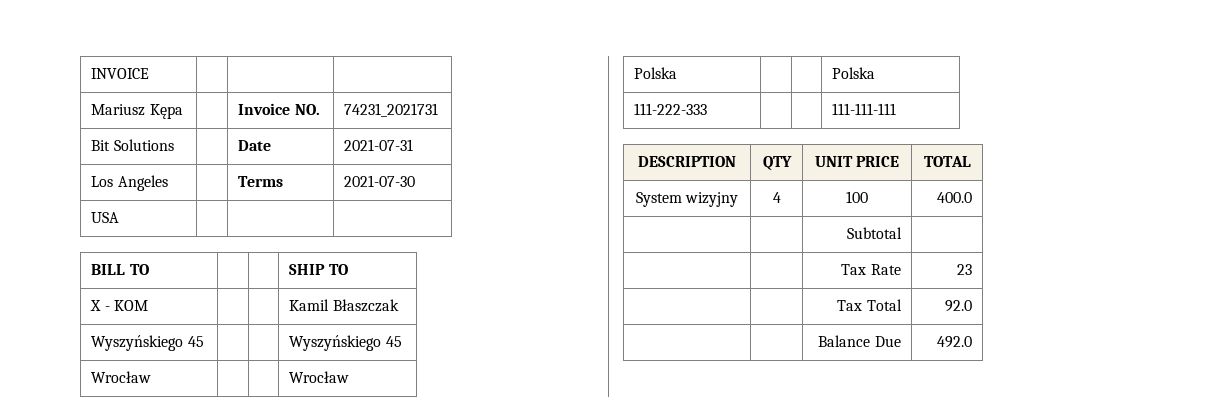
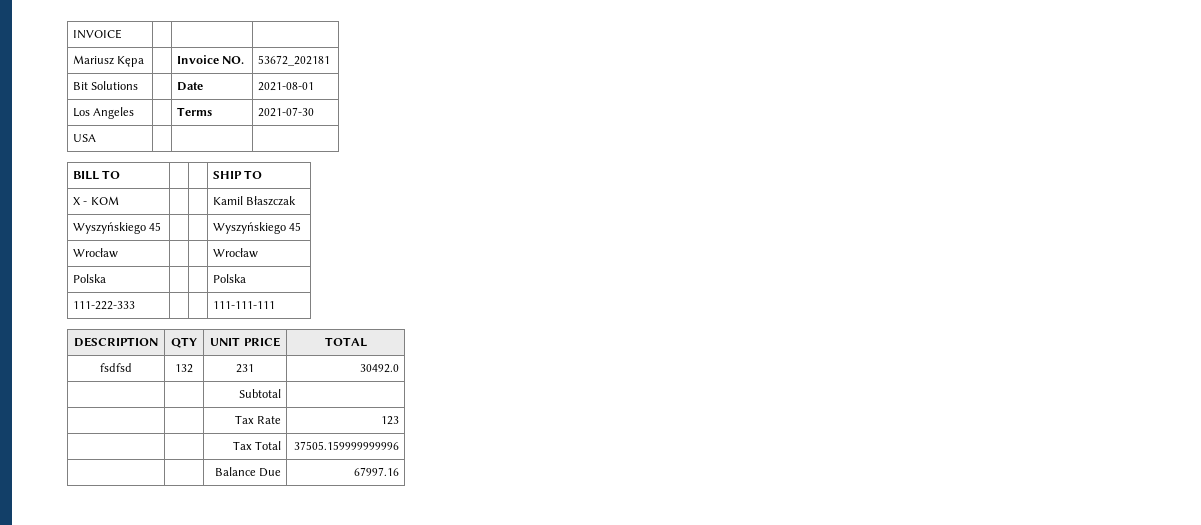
[344,103,439,117] 74231_2021731 -> [258,55,331,66] 53672_202181
[344,139,414,151] 2021-07-31 -> [258,82,315,91] 2021-08-01
[635,192,739,207] [772,192,781,203] [846,191,868,203] [936,192,972,203] System wizyjny | 4 | 100 | 400.0 -> [100,363,132,372] [175,364,193,373] [236,364,254,373] [359,364,399,373] fsdfsd | 132 | 231 | 30492.0
[956,264,972,275] 23 -> [380,416,399,425] 123
[944,300,972,312] 92.0 -> [293,441,399,450] 37505.159999999996
[936,336,972,348] 492.0 -> [353,467,399,476] 67997.16

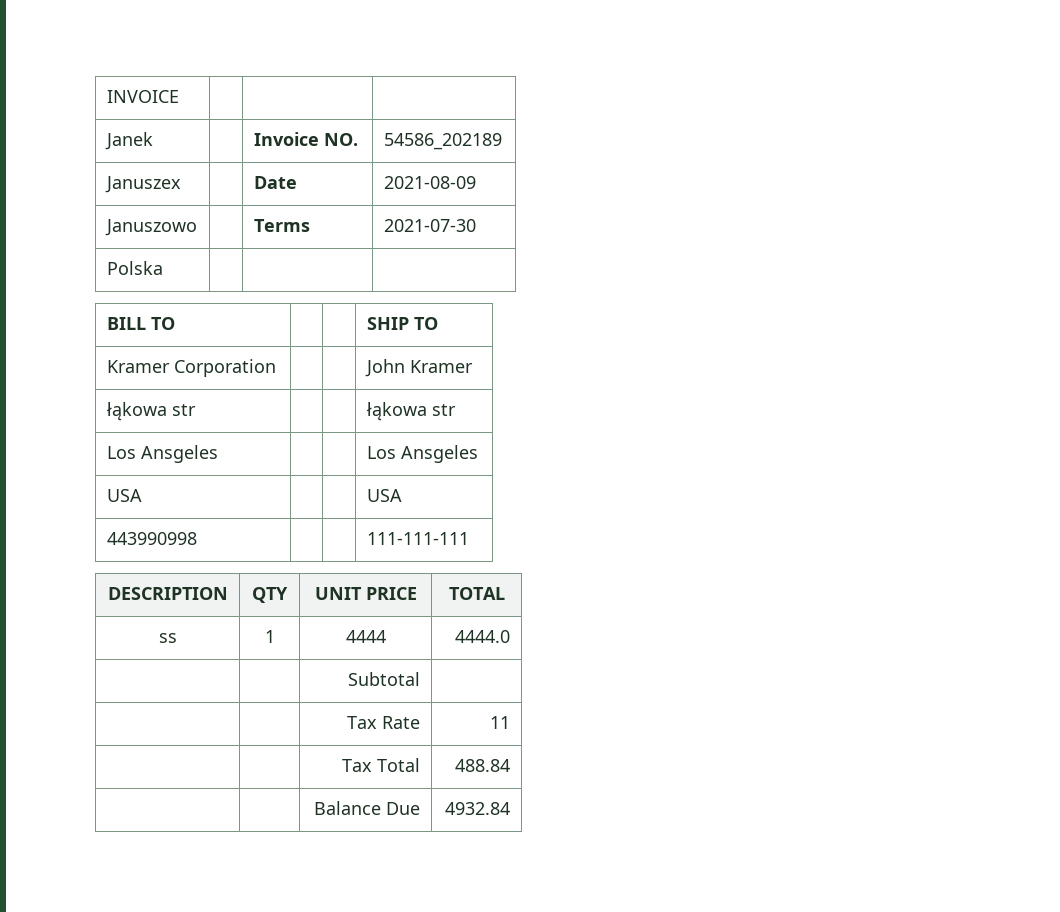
[73,55,145,67] Mariusz Kępa -> [104,132,153,150] Janek
[258,55,331,66] [73,81,139,90] [177,82,204,91] [258,82,315,91] [73,107,135,119] 53672_202181 // Bit Solutions | | Date | 2021-08-01 // Los Angeles -> [383,133,502,150] [104,176,181,193] [253,176,297,189] [383,176,476,189] [104,219,197,236] 54586_202189 // Januszex | | Date | 2021-08-09 // Januszowo
[73,134,97,142] USA -> [106,261,163,275] Polska
[73,196,119,205] [213,196,297,206] [73,222,162,234] [213,222,302,234] [73,248,119,258] [213,248,259,258] [73,274,107,283] [213,274,247,283] [73,301,136,310] X - KOM | | | Kamil Błaszczak // Wyszyńskiego 45 | | | Wyszyńskiego 45 // Wrocław | | | Wrocław // Polska | | | Polska // 111-222-333 -> [106,359,276,377] [364,359,473,377] [105,402,196,421] [365,402,456,421] [106,445,218,463] [366,445,478,463] [106,489,142,502] [366,489,402,502] [106,532,197,545] Kramer Corporation | | | John Kramer // łąkowa str | | | łąkowa str // Los Ansgeles | | | Los Ansgeles // USA | | | USA // 443990998
[100,363,132,372] [175,364,193,373] [236,364,254,373] [359,364,399,373] fsdfsd | 132 | 231 | 30492.0 -> [158,633,177,643] [264,630,275,643] [345,630,386,643] [455,630,511,643] ss | 1 | 4444 | 4444.0
[380,416,399,425] 123 -> [490,716,511,729] 11
[293,441,399,450] 37505.159999999996 -> [455,759,511,772] 488.84
[353,467,399,476] 67997.16 -> [445,802,511,815] 4932.84

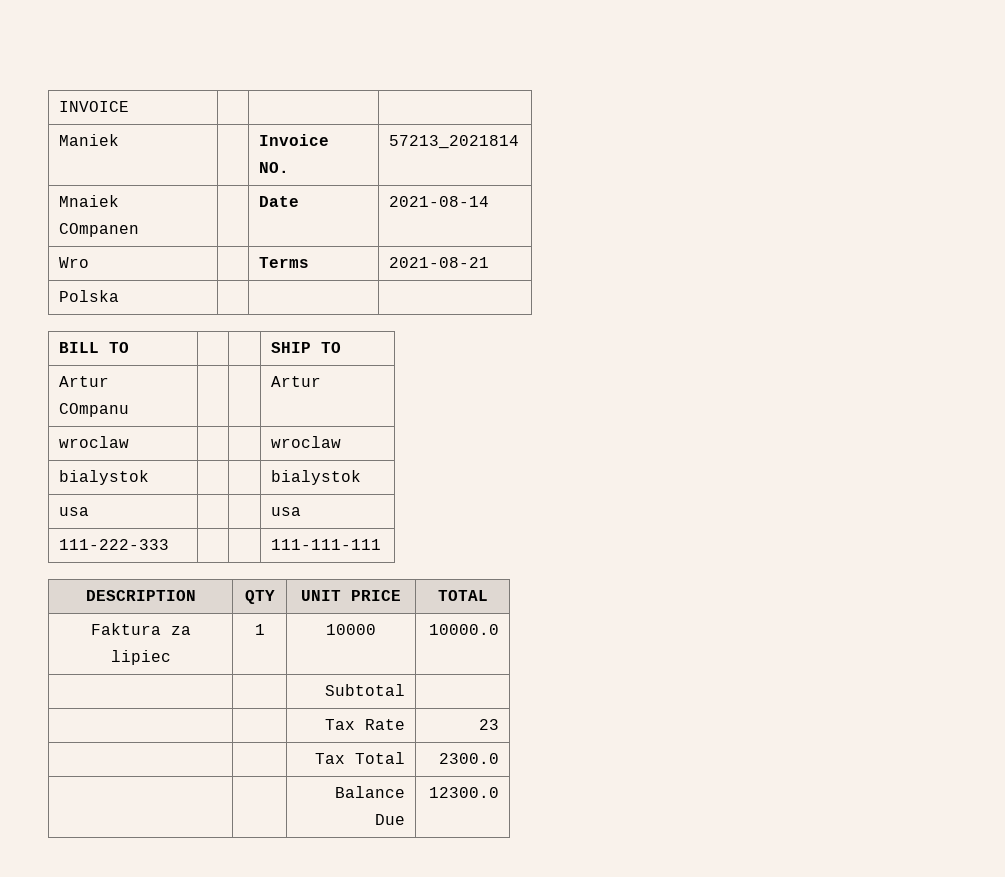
[104,132,153,150] Janek -> [59,134,120,146] Maniek
[383,133,502,150] [104,176,181,193] 54586_202189 // Januszex -> [389,135,520,149] [59,195,120,207] [59,223,140,237] 57213_2021814 // Mnaiek COmpanen
[383,176,476,189] [104,219,197,236] 2021-08-09 // Januszowo -> [389,196,490,207] [59,257,90,268] 2021-08-14 // Wro
[383,219,476,232] 2021-07-30 -> [389,257,490,268] 2021-08-21
[106,359,276,377] [364,359,473,377] [105,402,196,421] [365,402,456,421] [106,445,218,463] [366,445,478,463] [106,489,142,502] [366,489,402,502] [106,532,197,545] Kramer Corporation | | | John Kramer // łąkowa str | | | łąkowa str // Los Ansgeles | | | Los Ansgeles // USA | | | USA // 443990998 -> [59,376,110,387] [59,403,130,417] [271,376,322,387] [59,436,130,448] [271,436,342,448] [59,470,150,485] [271,470,362,485] [59,507,90,516] [271,507,302,516] [59,539,170,550] Artur COmpanu | | | Artur // wroclaw | | | wroclaw // bialystok | | | bialystok // usa | | | usa // 111-222-333
[158,633,177,643] [264,630,275,643] [345,630,386,643] [455,630,511,643] ss | 1 | 4444 | 4444.0 -> [90,623,191,635] [110,650,171,665] [254,624,265,635] [326,624,376,635] [428,624,499,635] Faktura za lipiec | 1 | 10000 | 10000.0
[490,716,511,729] 11 -> [478,719,499,730] 23
[455,759,511,772] 488.84 -> [438,753,499,764] 2300.0
[445,802,511,815] 4932.84 -> [428,787,499,798] 12300.0

